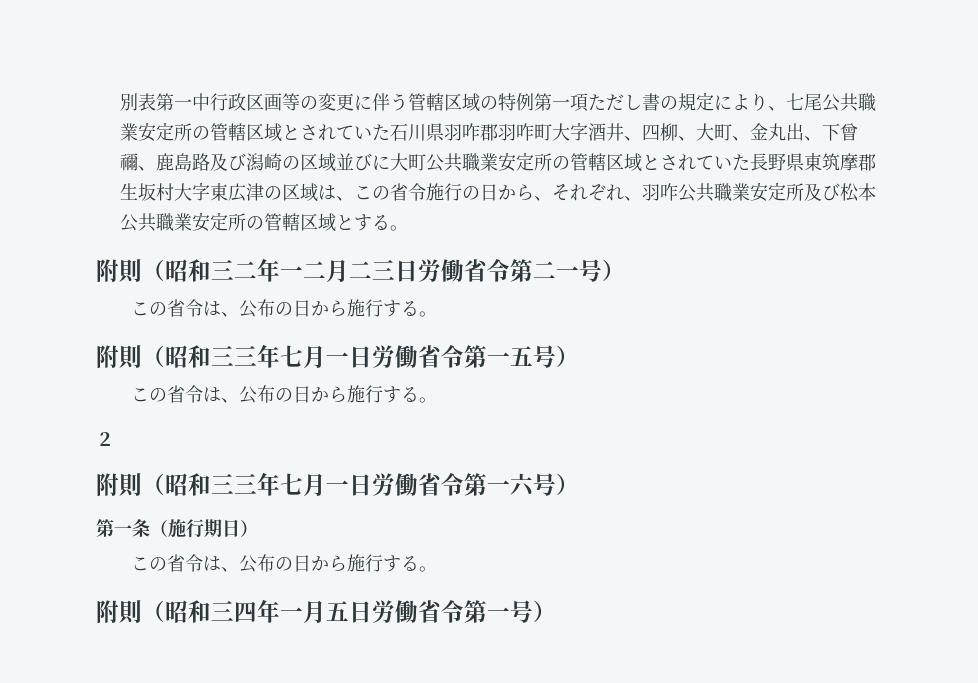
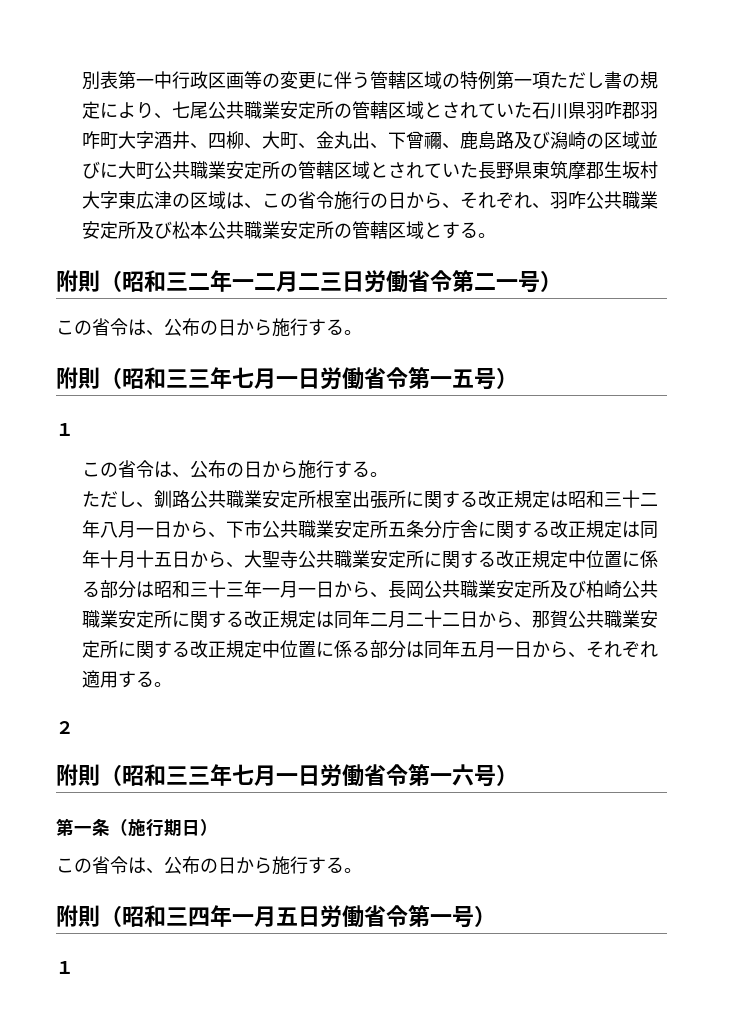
[131,385,438,404] // この省令は、公布の日から施行する。 -> [56,423,74,436] [82,460,389,479] [82,490,659,509] [82,520,659,539] [82,550,659,568] [82,580,659,599] [82,610,659,629] [82,640,659,659] [82,670,173,688] // １ // この省令は、公布の日から施行する。 // ただし、釧路公共職業安定所根室出張所に関する改正規定は昭和三十二年八月一日から、下市公共職業安定所五条分庁舎に関する改正規定は同年十月十五日から、大聖寺公共職業安定所に関する改正規定中位置に係る部分は昭和三十三年一月一日から、長岡公共職業安定所及び柏崎公共職業安定所に関する改正規定は同年二月二十二日から、那賀公共職業安定所に関する改正規定中位置に係る部分は同年五月一日から、それぞれ適用する。
(556, 611) none -> [56,961,74,974] // １

